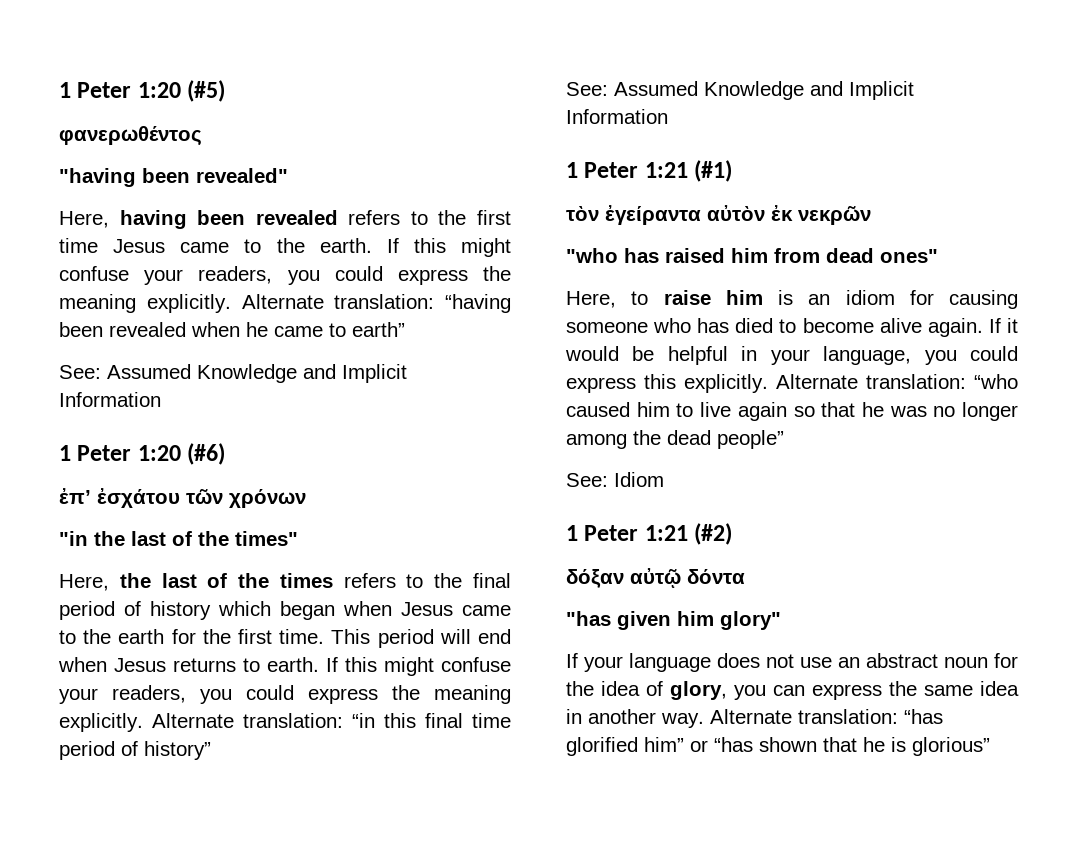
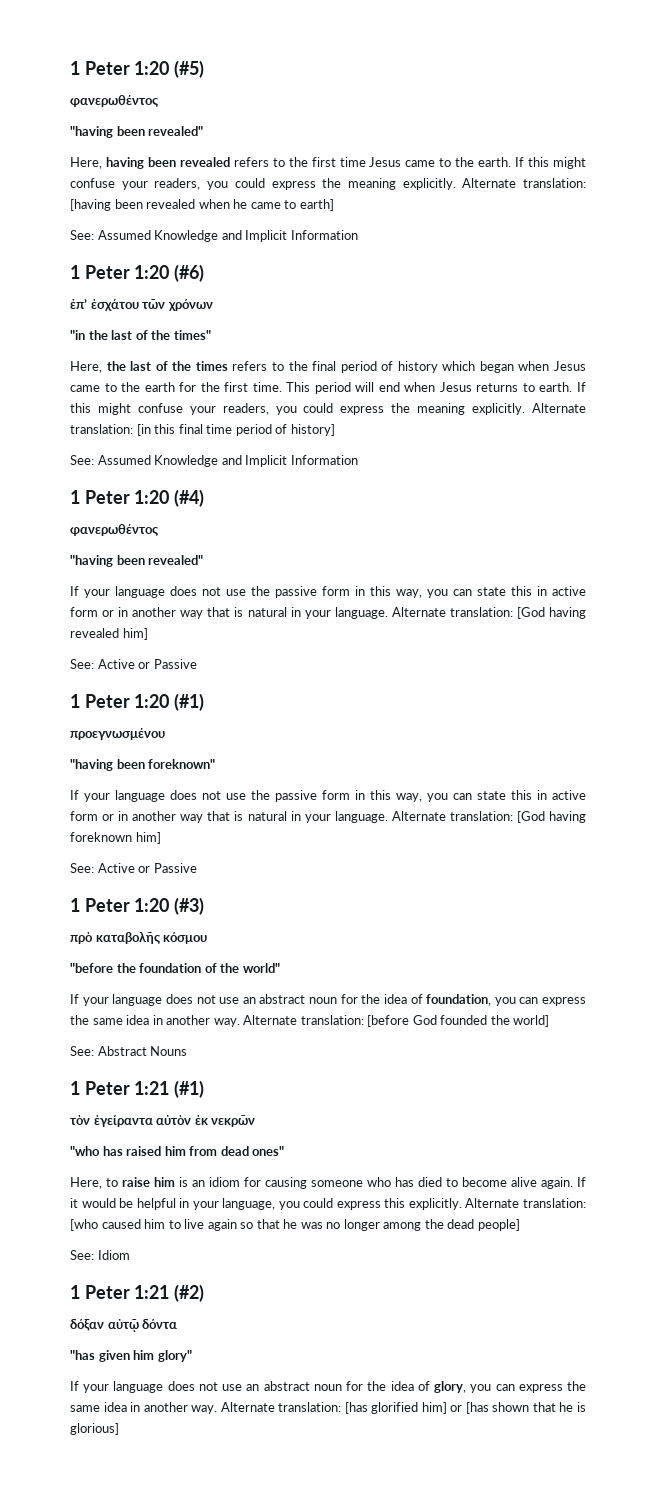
[445,294,511,313] “having -> [70,199,111,211] [having
[352,322,405,337] earth” -> [299,199,334,211] earth]
[352,713,375,728] “in -> [136,424,151,436] [in
[144,741,211,760] [566,81,914,100] [566,109,668,124] history” // See: Assumed Knowledge and Implicit Information -> [290,424,335,436] [70,455,358,467] [70,489,205,507] [70,524,158,536] [70,555,204,567] [70,586,586,598] [70,607,586,619] [70,628,148,640] [70,659,197,669] [70,693,205,711] [70,728,165,740] [70,759,216,771] [70,790,586,802] [70,811,586,823] [70,832,161,844] [70,863,197,873] [70,897,205,915] [70,932,208,944] [70,963,280,973] [70,994,586,1006] [70,1015,550,1027] [70,1046,188,1056] history] // See: Assumed Knowledge and Implicit Information // 1 Peter 1:20 (#4) // φανερωθέντος // "having been revealed" // If your language does not use the passive form in this way, you can state this in active form or in another way that is natural in your language. Alternate translation: [God having revealed him] // See: Active or Passive // 1 Peter 1:20 (#1) // προεγνωσμένου // "having been foreknown" // If your language does not use the passive form in this way, you can state this in active form or in another way that is natural in your language. Alternate translation: [God having foreknown him] // See: Active or Passive // 1 Peter 1:20 (#3) // πρὸ καταβολῆς κόσμου // "before the foundation of the world" // If your language does not use an abstract noun for the idea of foundation, you can express the same idea in another way. Alternate translation: [before God founded the world] // See: Abstract Nouns
[974,374,1018,389] “who -> [70,1219,98,1231] [who
[717,430,784,449] people” -> [477,1219,520,1231] people]
[904,709,943,724] [566,737,753,756] “has glorified him” or “has -> [344,1402,489,1414] [has glorified him] or [has
[912,737,990,756] glorious” -> [70,1423,119,1435] glorious]

